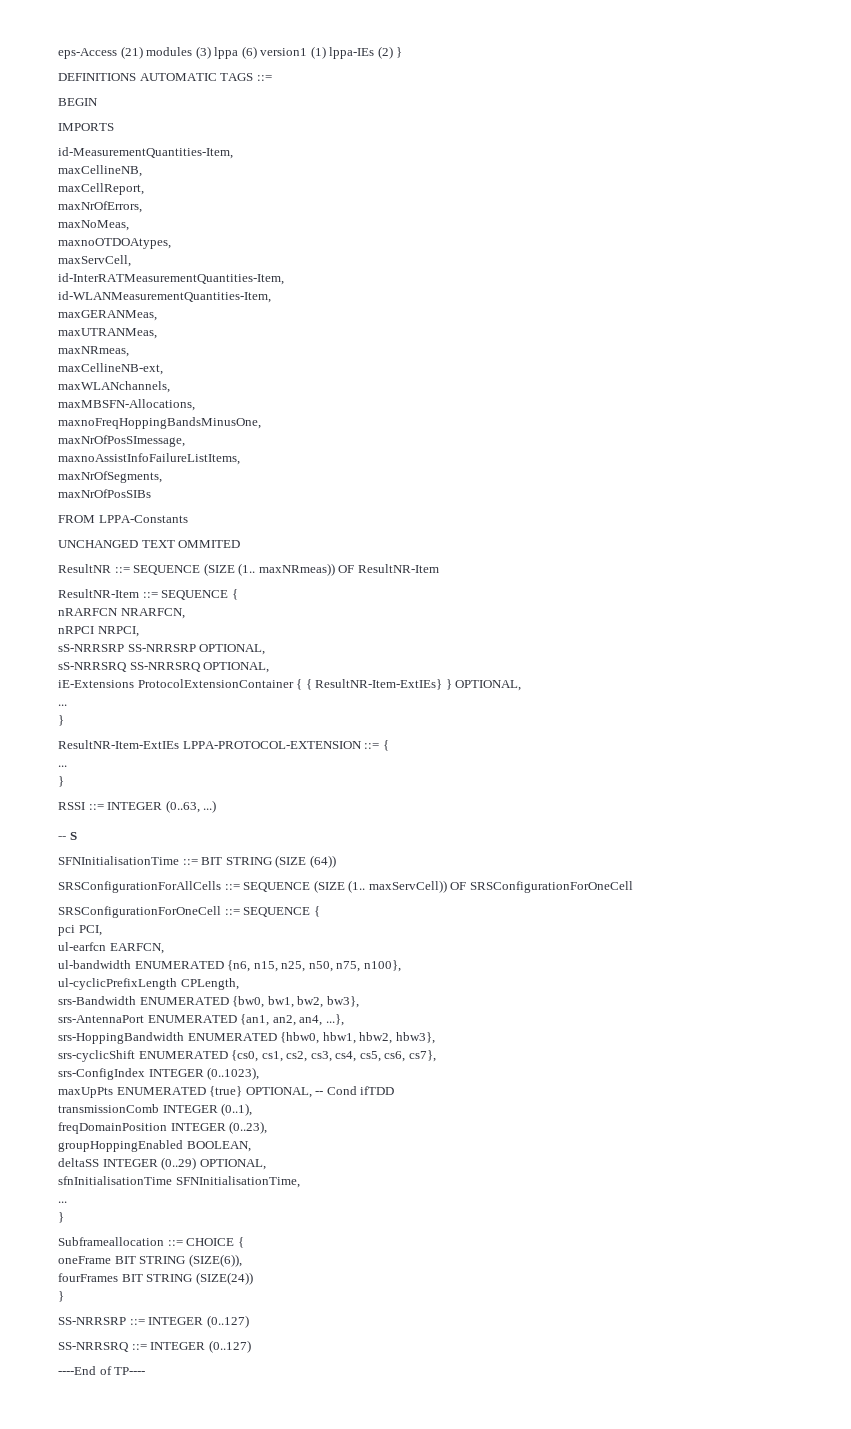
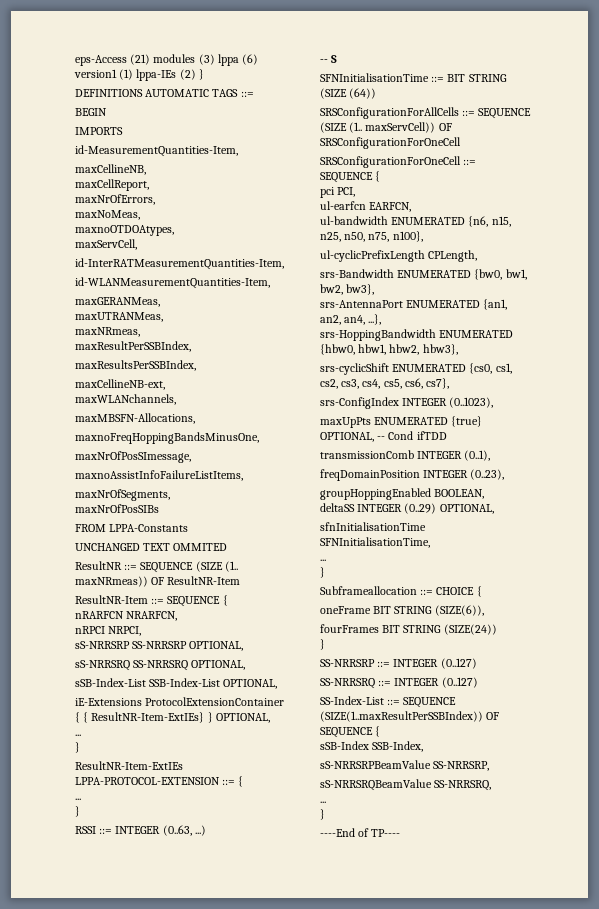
(129, 351) none -> [75,341,191,352] [75,360,196,371] // maxResultPerSSBIndex, // maxResultsPerSSBIndex,
(270, 667) none -> [75,678,278,689] // sSB-Index-List SSB-Index-List OPTIONAL,
(251, 1346) none -> [320,696,457,708] [320,711,500,722] [320,726,381,738] [320,741,424,752] [320,760,490,771] [320,779,492,791] [320,801,326,803] [320,809,325,820] // SS-Index-List ::= SEQUENCE (SIZE(1..maxResultPerSSBIndex)) OF SEQUENCE { // sSB-Index SSB-Index, // sS-NRRSRPBeamValue SS-NRRSRP, // sS-NRRSRQBeamValue SS-NRRSRQ, // ... // }

